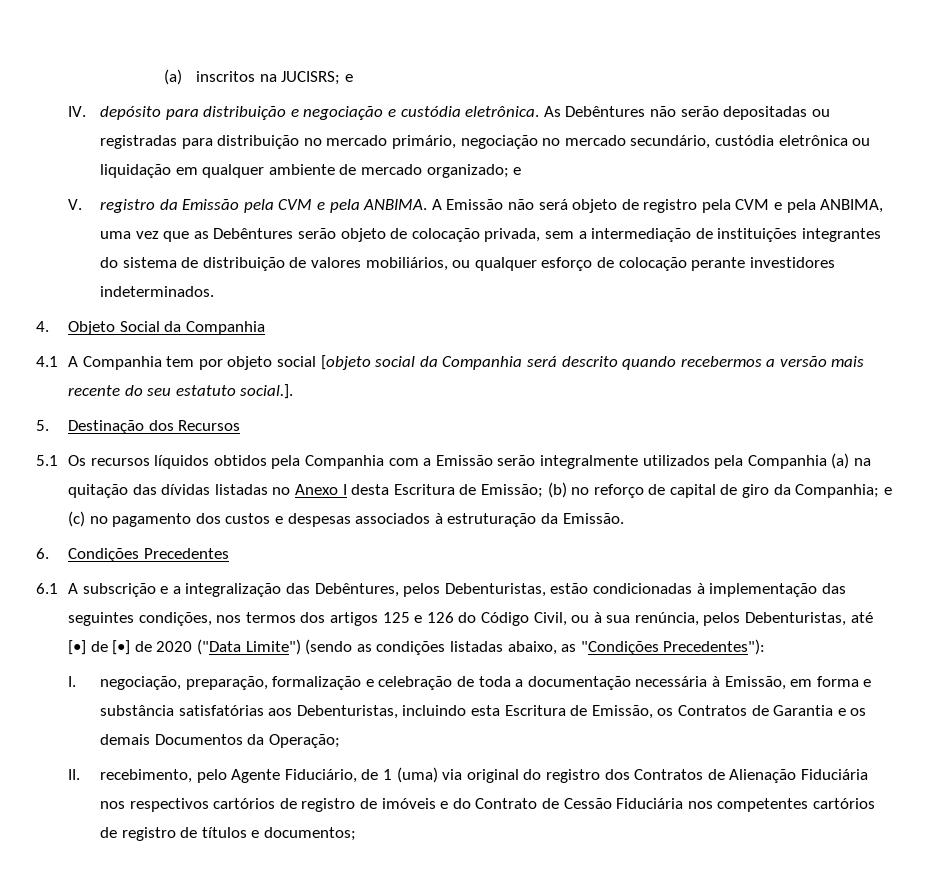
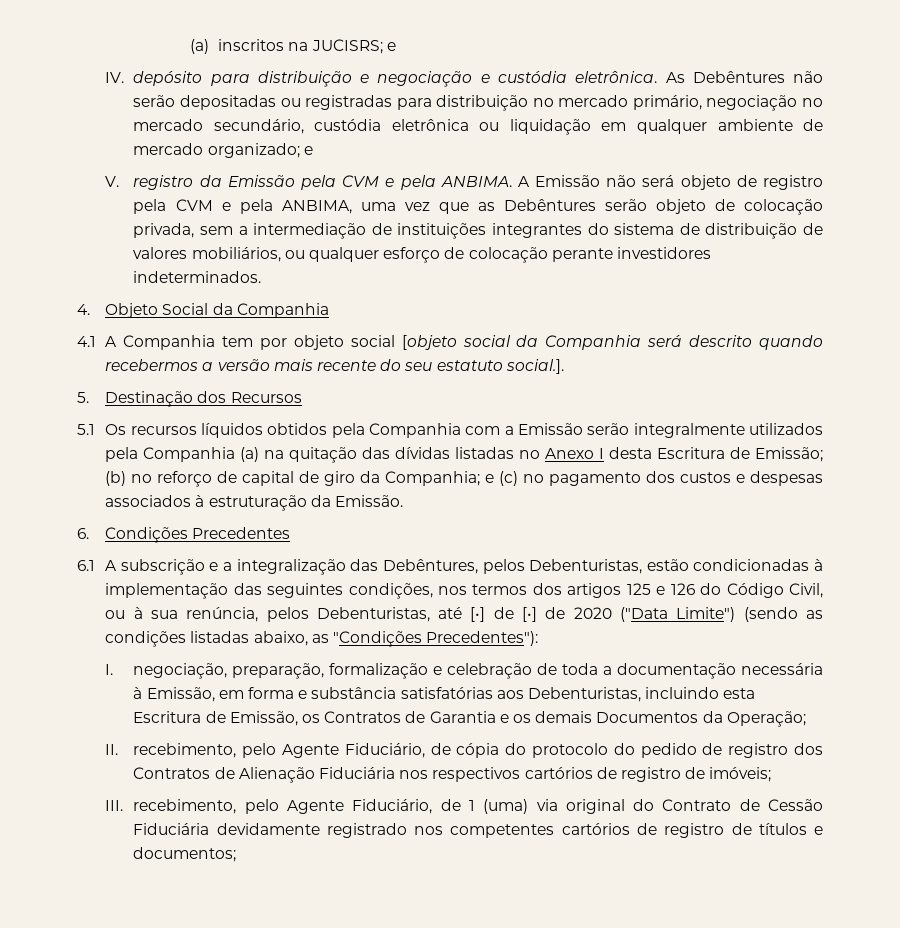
[383,767,542,783] 1 (uma) via original do -> [456,743,723,758] cópia do protocolo do pedido de
[381,798,449,809] imóveis e -> [709,767,772,782] [105,799,625,814] imóveis; // III. recebimento, pelo Agente Fiduciário, de 1 (uma) via original
(684, 803) none -> [216,823,407,838] devidamente registrado

